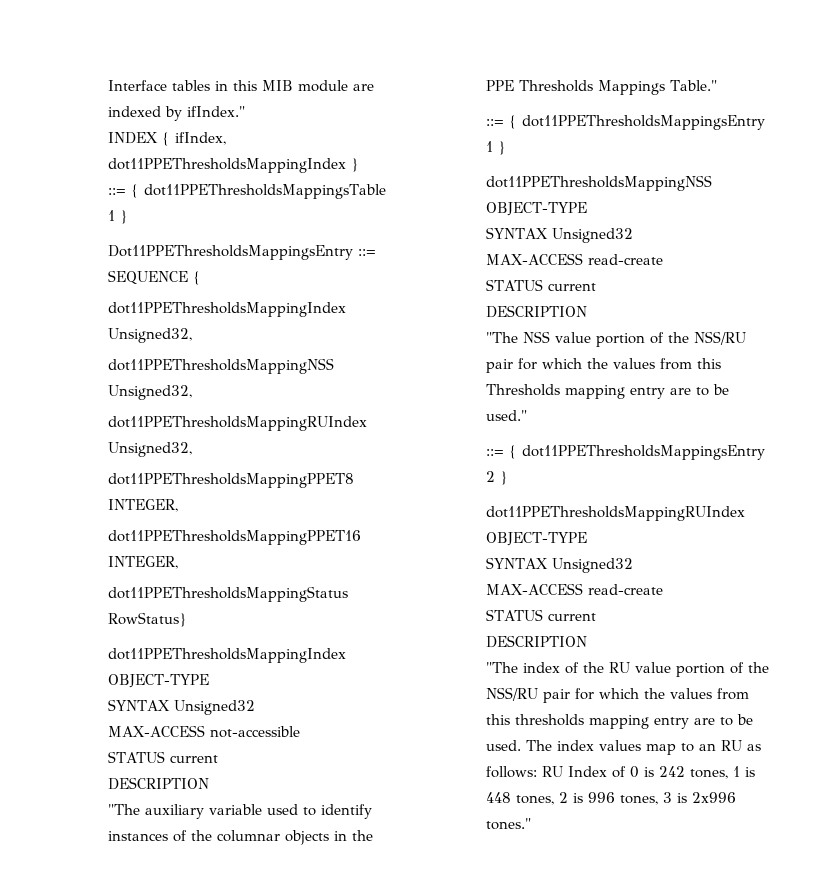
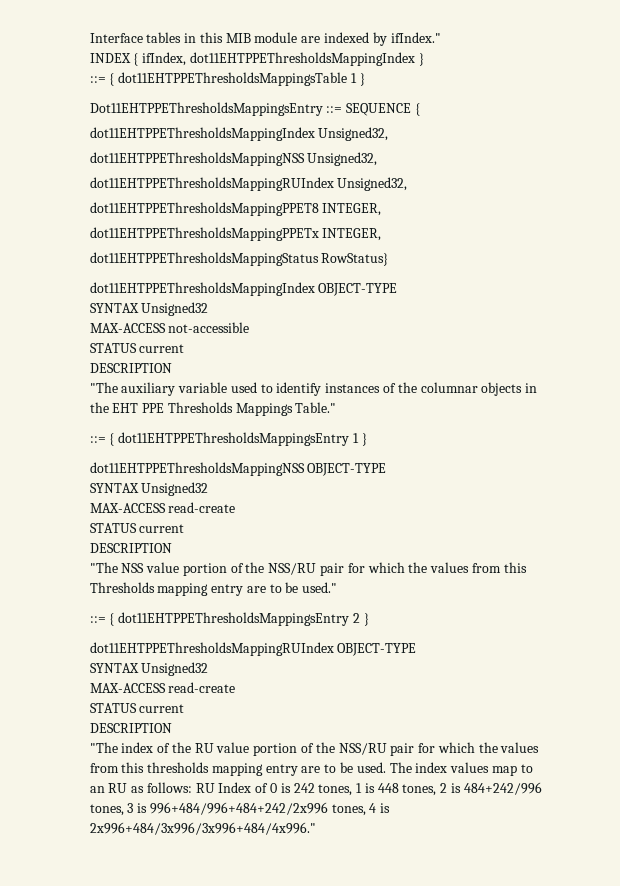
[107,158,346,173] dot11PPEThresholdsMappingIndex -> [189,52,415,66] dot11EHTPPEThresholdsMappingIndex
[143,184,386,199] [107,210,128,224] [107,245,353,260] dot11PPEThresholdsMappingsTable 1 } // Dot11PPEThresholdsMappingsEntry -> [118,72,365,86] [89,102,323,116] dot11EHTPPEThresholdsMappingsTable 1 } // Dot11EHTPPEThresholdsMappingsEntry
[107,302,346,317] [107,328,192,343] [107,358,334,374] [107,385,192,400] [107,416,367,431] [107,442,192,457] [107,473,354,488] [107,499,178,512] [107,530,361,545] [107,556,178,569] [107,586,348,602] dot11PPEThresholdsMappingIndex Unsigned32, // dot11PPEThresholdsMappingNSS Unsigned32, // dot11PPEThresholdsMappingRUIndex Unsigned32, // dot11PPEThresholdsMappingPPET8 INTEGER, // dot11PPEThresholdsMappingPPET16 INTEGER, // dot11PPEThresholdsMappingStatus -> [89,127,389,141] [89,152,378,166] [89,177,408,191] [89,202,382,216] [89,227,382,241] [89,252,319,266] dot11EHTPPEThresholdsMappingIndex Unsigned32, // dot11EHTPPEThresholdsMappingNSS Unsigned32, // dot11EHTPPEThresholdsMappingRUIndex Unsigned32, // dot11EHTPPEThresholdsMappingPPET8 INTEGER, // dot11EHTPPEThresholdsMappingPPETx INTEGER, // dot11EHTPPEThresholdsMappingStatus
[107,648,346,663] dot11PPEThresholdsMappingIndex -> [89,282,315,296] dot11EHTPPEThresholdsMappingIndex
(373, 835) none -> [112,403,139,413] EHT
[521,115,765,130] [485,141,506,155] [485,175,712,191] dot11PPEThresholdsMappingsEntry 1 } // dot11PPEThresholdsMappingNSS -> [118,432,367,446] [89,462,305,476] dot11EHTPPEThresholdsMappingsEntry 1 } // dot11EHTPPEThresholdsMappingNSS
[521,445,765,460] dot11PPEThresholdsMappingsEntry -> [118,612,350,626] dot11EHTPPEThresholdsMappingsEntry
[485,506,745,521] dot11PPEThresholdsMappingRUIndex -> [89,642,334,656] dot11EHTPPEThresholdsMappingRUIndex
[587,792,615,803] 996 -> [463,782,542,795] 484+242/996
[691,792,736,803] [485,818,531,830] 2x996 tones." -> [149,802,391,816] [89,822,316,835] 996+484/996+484+242/2x996 tones, 4 is 2x996+484/3x996/3x996+484/4x996."

